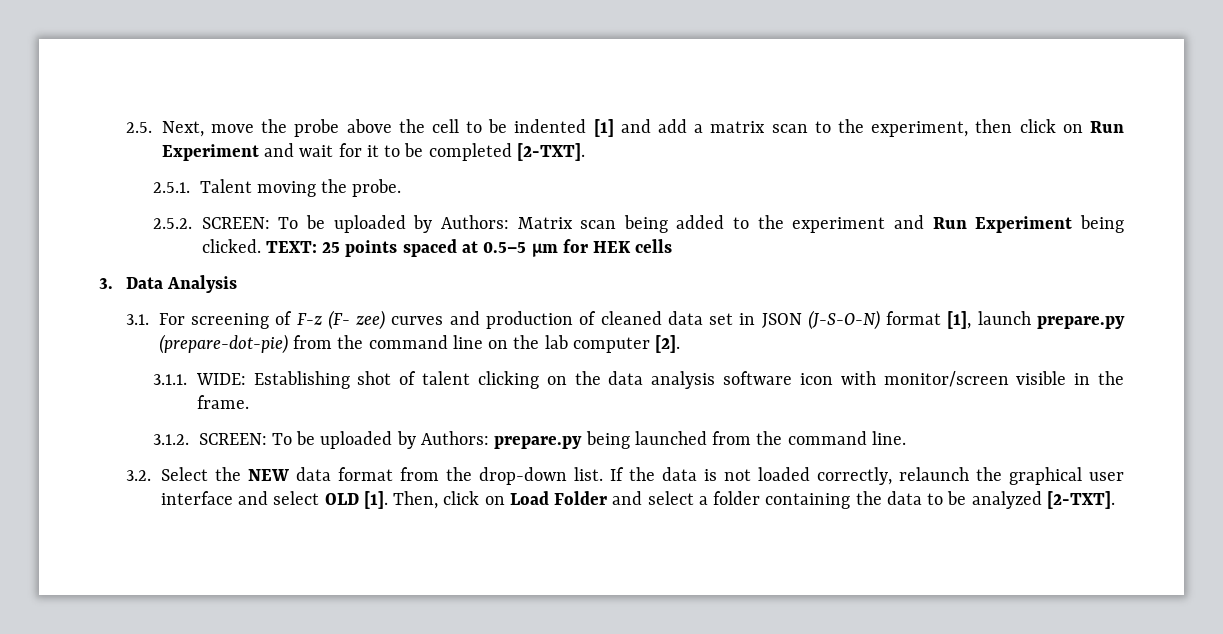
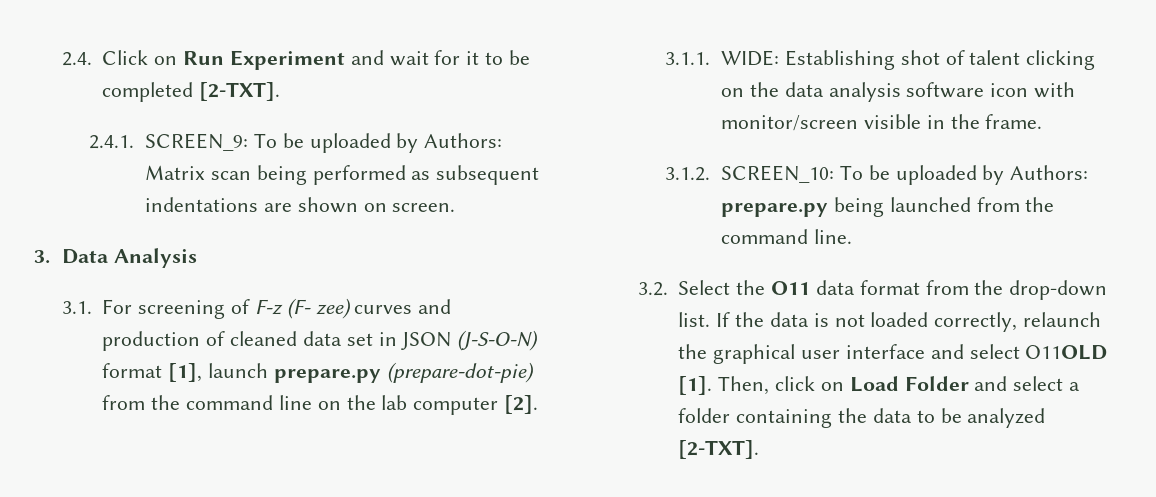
[125,119,1056,137] 2.5. Next, move the probe above the cell to be indented [1] and add a matrix scan to the experiment, then click -> [61,50,149,66] 2.4. Click
[152,179,402,197] [152,217,270,229] 2.5.1. Talent moving the probe. // 2.5.2. SCREEN: -> [89,133,249,151] 2.4.1. SCREEN_9:
[676,215,1124,233] [201,239,673,257] added to the experiment and Run Experiment being clicked. TEXT: 25 points spaced at 0.5–5 µm for HEK cells -> [312,165,540,185] [145,197,456,213] performed as subsequent indentations are shown on screen.
[198,433,267,445] SCREEN: -> [721,165,835,183] SCREEN_10:
[247,469,289,481] NEW -> [771,281,811,295] O11
[324,493,359,505] OLD -> [1025,345,1108,360] O11OLD

